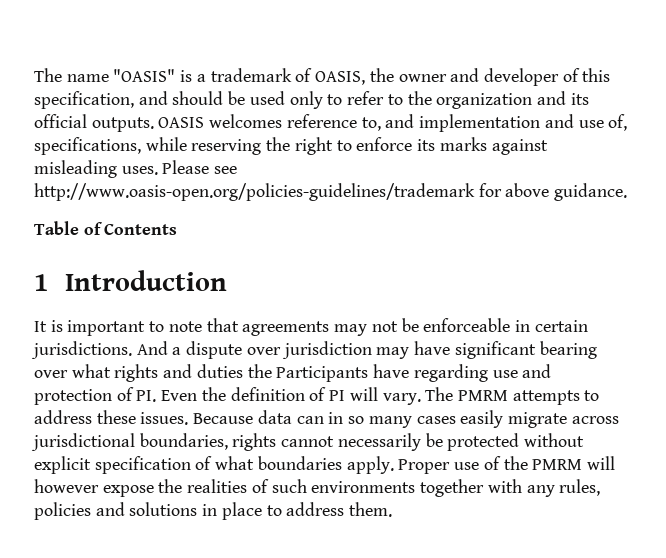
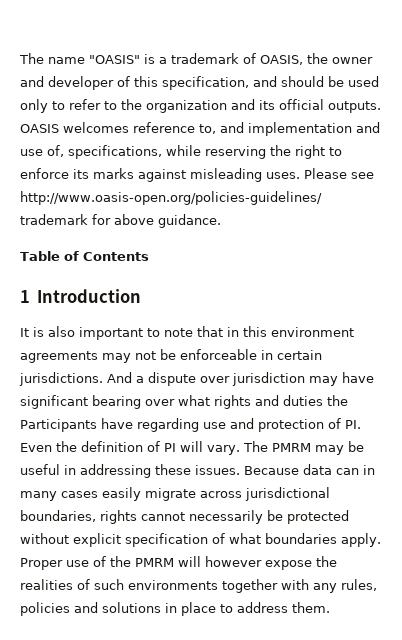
(63, 326) none -> [48,326,75,337] also
(239, 325) none -> [227,326,354,337] in this environment
[512,390,600,405] [34,410,92,424] attempts to address -> [314,441,364,455] [20,464,151,478] may be useful in addressing
[348,416,365,424] so -> (375, 470) none

